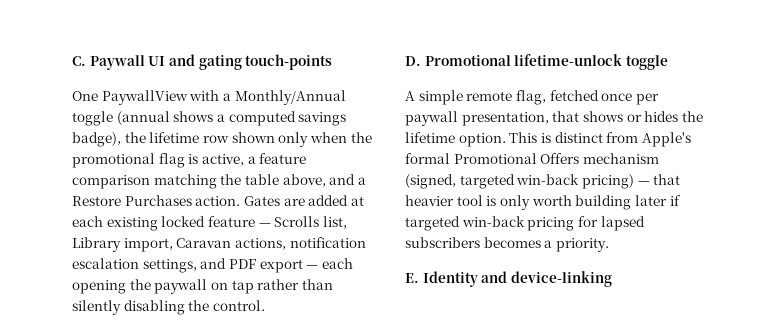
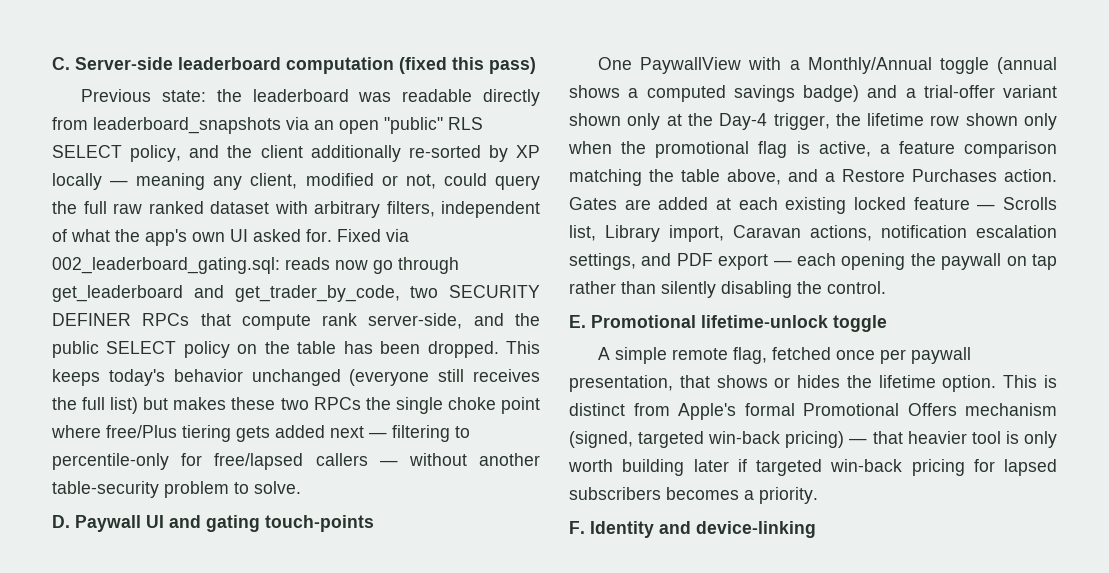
(86, 61) none -> [75,57,536,74] [81,89,540,106] [52,117,483,134] [52,145,540,162] [52,173,540,190] [52,201,540,218] [52,229,409,246] [52,257,459,274] [52,285,540,302] [52,313,540,330] [52,341,541,358] [52,369,540,386] [52,397,540,414] [51,425,470,442] [52,453,540,470] [52,481,301,498] [52,515,70,528] Server-side leaderboard computation (fixed this pass) // Previous state: the leaderboard was readable directly from leaderboard_snapshots via an open "public" RLS SELECT policy, and the client additionally re-sorted by XP locally — meaning any client, modified or not, could query the full raw ranked dataset with arbitrary filters, independent of what the app's own UI asked for. Fixed via 002_leaderboard_gating.sql: reads now go through get_leaderboard and get_trader_by_code, two SECURITY DEFINER RPCs that compute rank server-side, and the public SELECT policy on the table has been dropped. This keeps today's behavior unchanged (everyone still receives the full list) but makes these two RPCs the single choke point where free/Plus tiering gets added next — filtering to percentile-only for free/lapsed callers — without another table-security problem to solve. // D.
[72,132,121,147] badge), -> [803,85,1057,102] [569,113,830,130] badge) and a trial-offer variant shown only at the Day-4 trigger,
[405,56,421,66] D. -> [569,315,586,328] E.
[405,273,419,283] E. -> [569,521,585,534] F.

